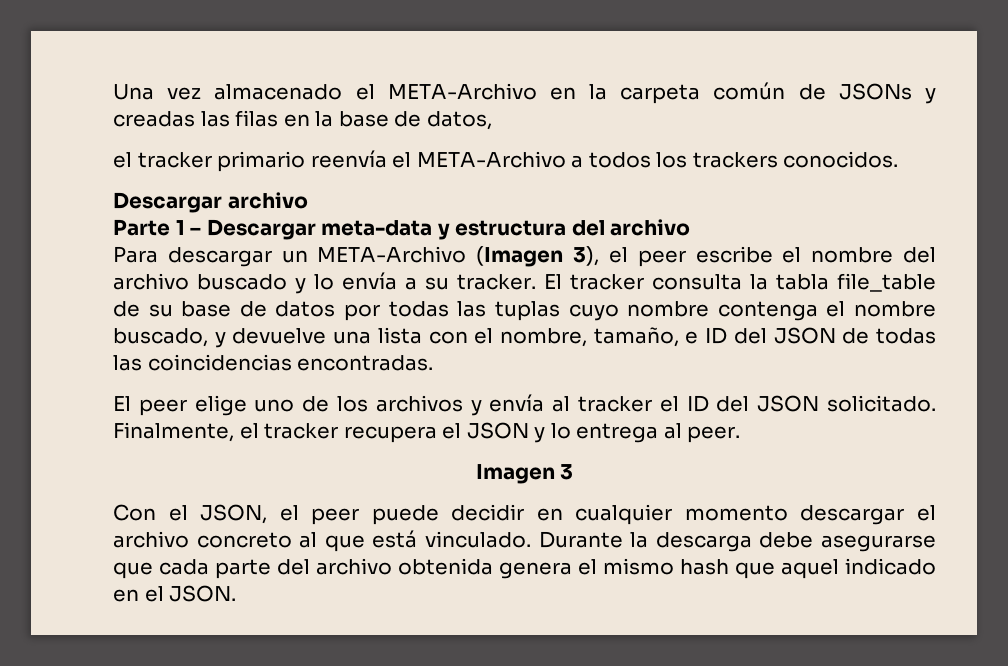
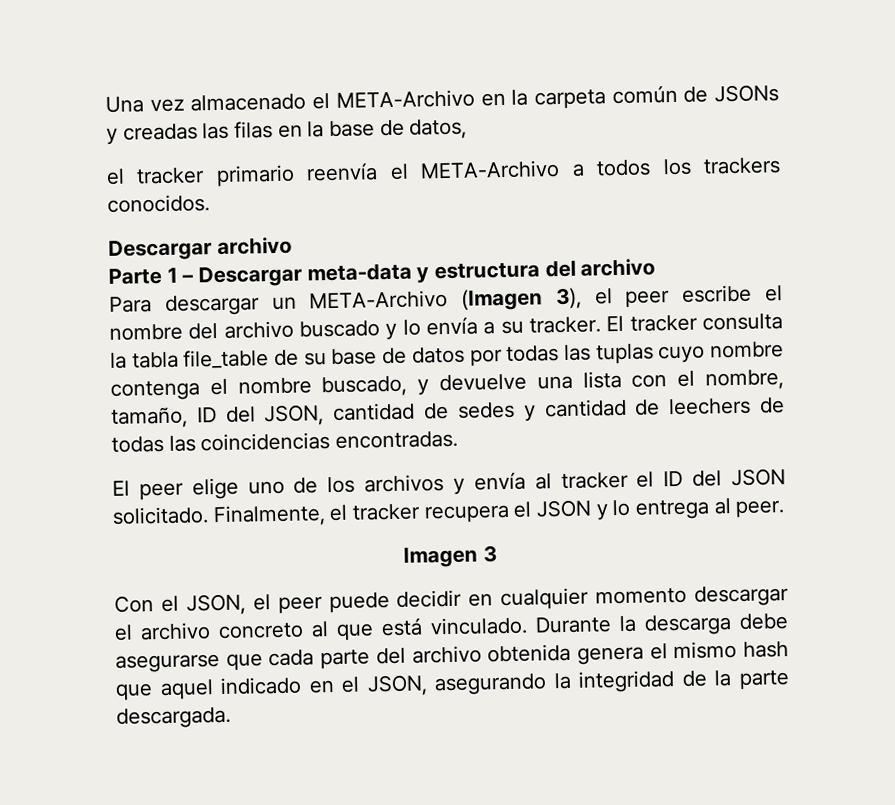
[685,327,836,344] e ID del JSON -> [196,397,752,427] ID del JSON, cantidad de sedes y cantidad de leechers
[169,585,237,602] JSON. -> [366,670,790,697] [116,706,231,729] JSON, asegurando la integridad de la parte descargada.

